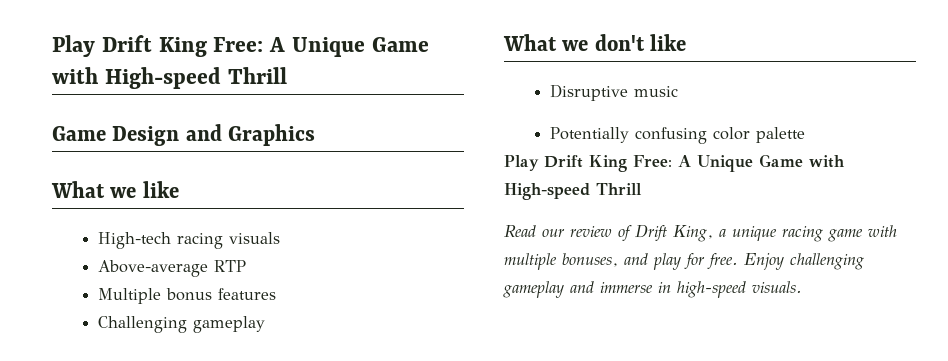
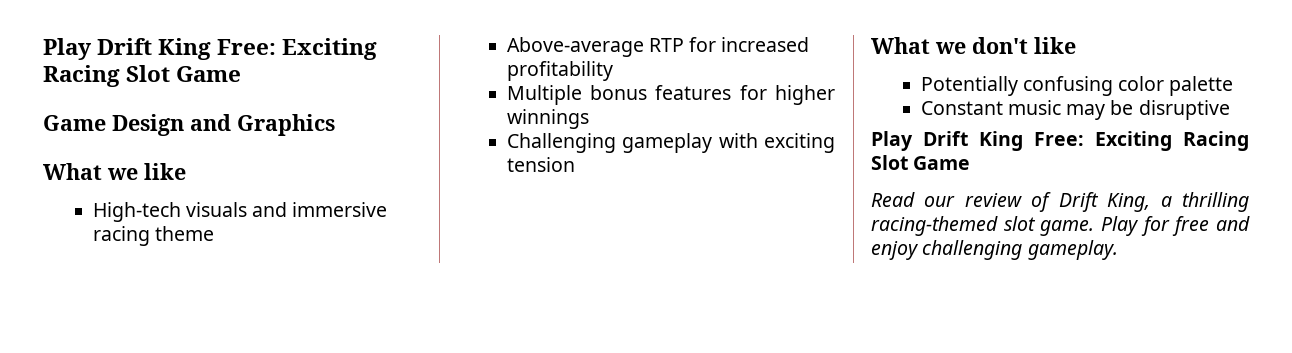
[52,35,429,57] [52,67,287,89] Play Drift King Free: A Unique Game with High-speed Thrill -> [43,38,378,60] [43,65,242,87] Play Drift King Free: Exciting Racing Slot Game
[176,232,280,249] racing visuals -> [185,202,388,217] [92,226,214,246] visuals and immersive racing theme
(246, 266) none -> [689,37,810,52] [506,61,613,81] for increased profitability
(276, 294) none -> [739,85,835,105] [506,109,589,129] for higher winnings
(265, 324) none -> [718,133,835,153] [506,157,575,172] with exciting tension
[549,84,678,101] // Disruptive music -> (1076, 45) none
[504,154,845,172] [504,183,642,200] // Play Drift King Free: A Unique Game with High-speed Thrill -> [920,100,1230,120] [871,131,1249,151] [871,155,971,170] // Constant music may be disruptive // Play Drift King Free: Exciting Racing Slot Game
[732,225,897,242] [504,253,864,270] [503,281,802,298] unique racing game with multiple bonuses, and play for free. Enjoy challenging gameplay and immerse in high-speed visuals. -> [1182,192,1249,212] [871,216,1250,236] [871,240,1118,260] thrilling racing-themed slot game. Play for free and enjoy challenging gameplay.

